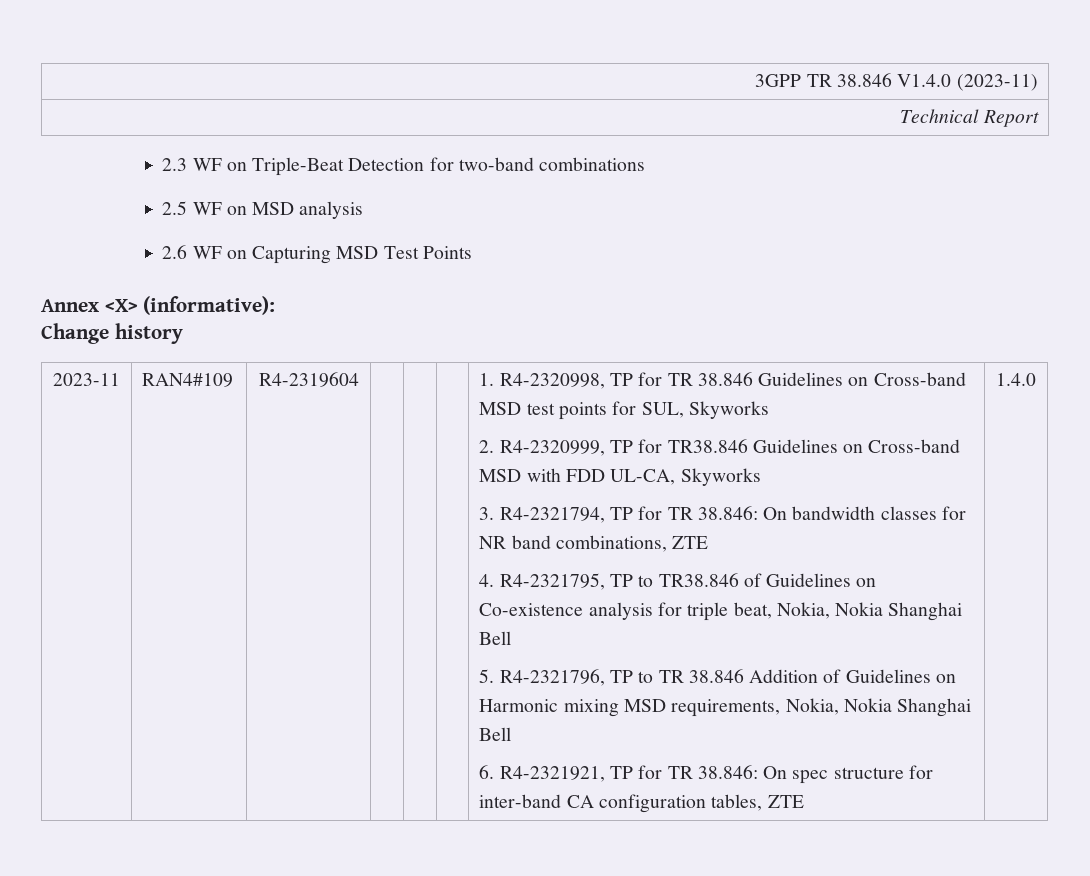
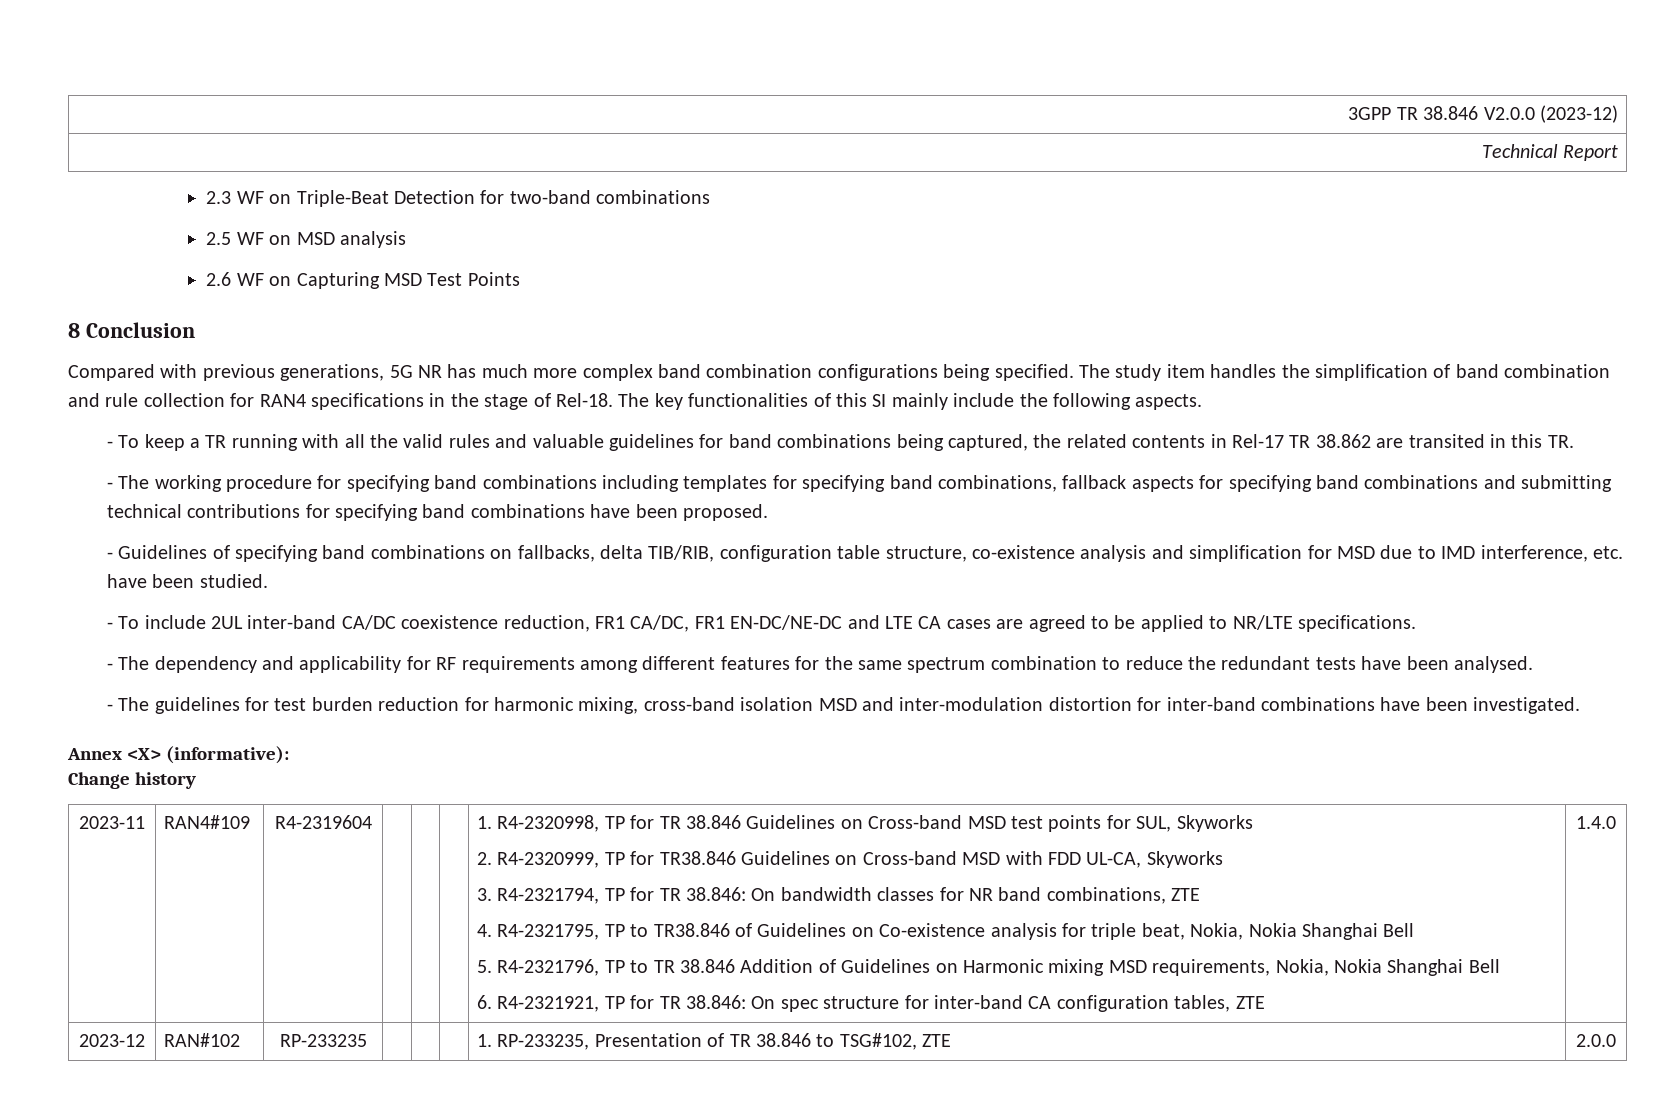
[897,74,1038,91] V1.4.0 (2023-11) -> [1483,105,1618,123] V2.0.0 (2023-12)
(472, 252) none -> [68,322,195,338] [68,364,1611,381] [68,393,1203,410] [106,434,1574,451] [106,475,1613,492] [106,504,769,521] [106,545,1624,562] [106,574,268,588] [106,615,1417,632] [106,656,1534,673] [106,697,1581,714] // 8 Conclusion // Compared with previous generations, 5G NR has much more complex band combination configurations being specified. The study item handles the simplification of band combination and rule collection for RAN4 specifications in the stage of Rel-18. The key functionalities of this SI mainly include the following aspects. // - To keep a TR running with all the valid rules and valuable guidelines for band combinations being captured, the related contents in Rel-17 TR 38.862 are transited in this TR. // - The working procedure for specifying band combinations including templates for specifying band combinations, fallback aspects for specifying band combinations and submitting technical contributions for specifying band combinations have been proposed. // - Guidelines of specifying band combinations on fallbacks, delta TIB/RIB, configuration table structure, co-existence analysis and simplification for MSD due to IMD interference, etc. have been studied. // - To include 2UL inter-band CA/DC coexistence reduction, FR1 CA/DC, FR1 EN-DC/NE-DC and LTE CA cases are agreed to be applied to NR/LTE specifications. // - The dependency and applicability for RF requirements among different features for the same spectrum combination to reduce the redundant tests have been analysed. // - The guidelines for test burden reduction for harmonic mixing, cross-band isolation MSD and inter-modulation distortion for inter-band combinations have been investigated.
(1036, 379) none -> [79,1034,145,1047] [164,1033,241,1047] [279,1034,367,1047] [477,1033,952,1050] [1576,1034,1616,1047] // 2023-12 | RAN#102 | RP-233235 | | | | 1. RP-233235, Presentation of TR 38.846 to TSG#102, ZTE | 2.0.0

